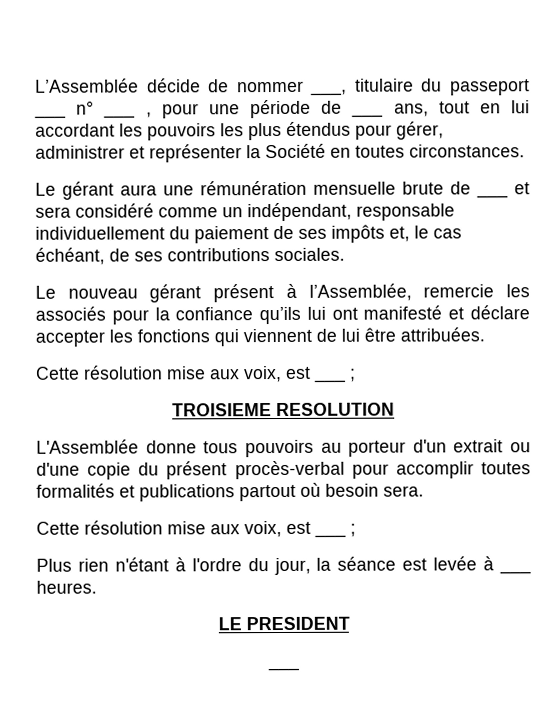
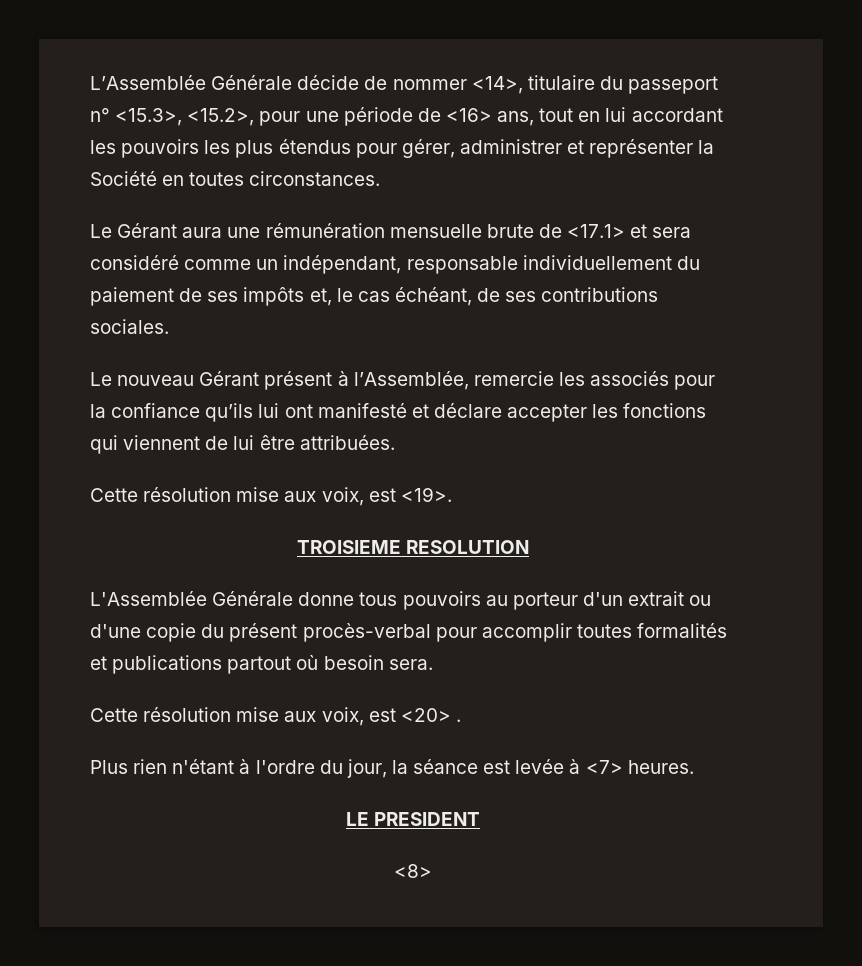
[35,78,139,93] L’Assemblée -> [90,75,293,90] L’Assemblée Générale
[310,89,348,96] ___, -> [471,76,523,94] <14>,
[34,100,152,119] ___ n° ___ , -> [90,108,255,126] n° <15.3>, <15.2>,
[351,113,384,118] ___ -> [445,108,492,122] <16>
[62,181,114,200] gérant -> [117,223,178,238] Gérant
[476,194,508,199] ___ -> [567,224,626,238] <17.1>
[149,284,202,303] gérant -> [199,371,260,386] Gérant
[314,368,356,383] ___ ; -> [400,487,452,502] <19>.
(139, 446) none -> [212,591,294,606] Générale
[314,523,356,538] ___ ; -> [400,708,461,722] <20> .
[499,570,531,575] ___ -> [585,760,623,774] <7>
[268,666,300,672] ___ -> [394,864,432,878] <8>

